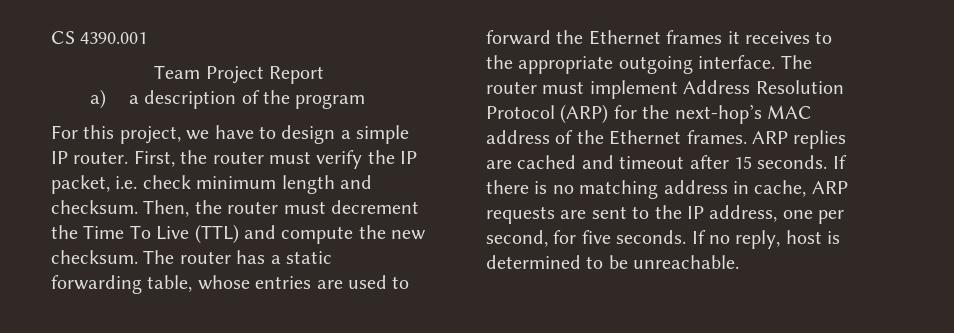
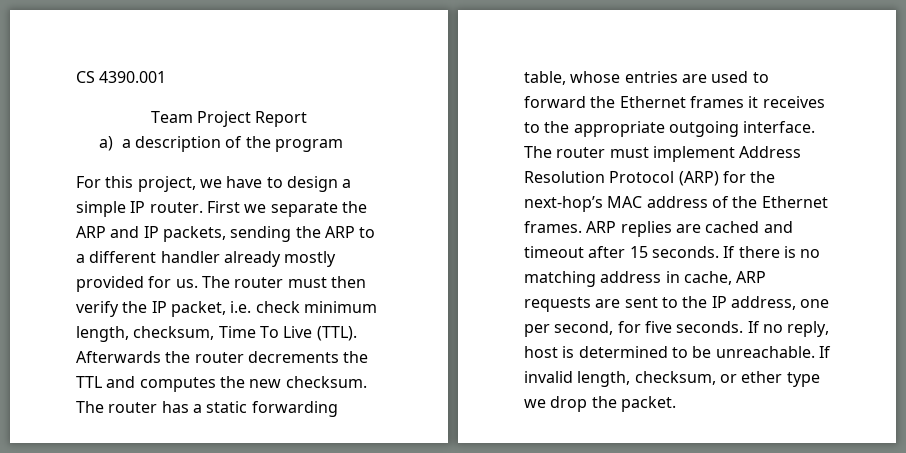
[133,150,311,167] First, the router must -> [206,201,367,217] [76,226,376,242] [76,251,337,267] [76,276,366,292] First we separate the ARP and IP packets, sending the ARP to a different handler already mostly provided for us. The router must then
[281,175,372,194] [51,200,419,217] [51,224,354,244] length and checksum. Then, the router must decrement the Time To Live (TTL) and compute -> [76,326,357,342] [76,351,369,363] [76,376,216,392] length, checksum, Time To Live (TTL). Afterwards the router decrements the TTL and computes
(740, 262) none -> [818,346,831,358] [524,371,820,387] [524,396,676,412] If invalid length, checksum, or ether type we drop the packet.

